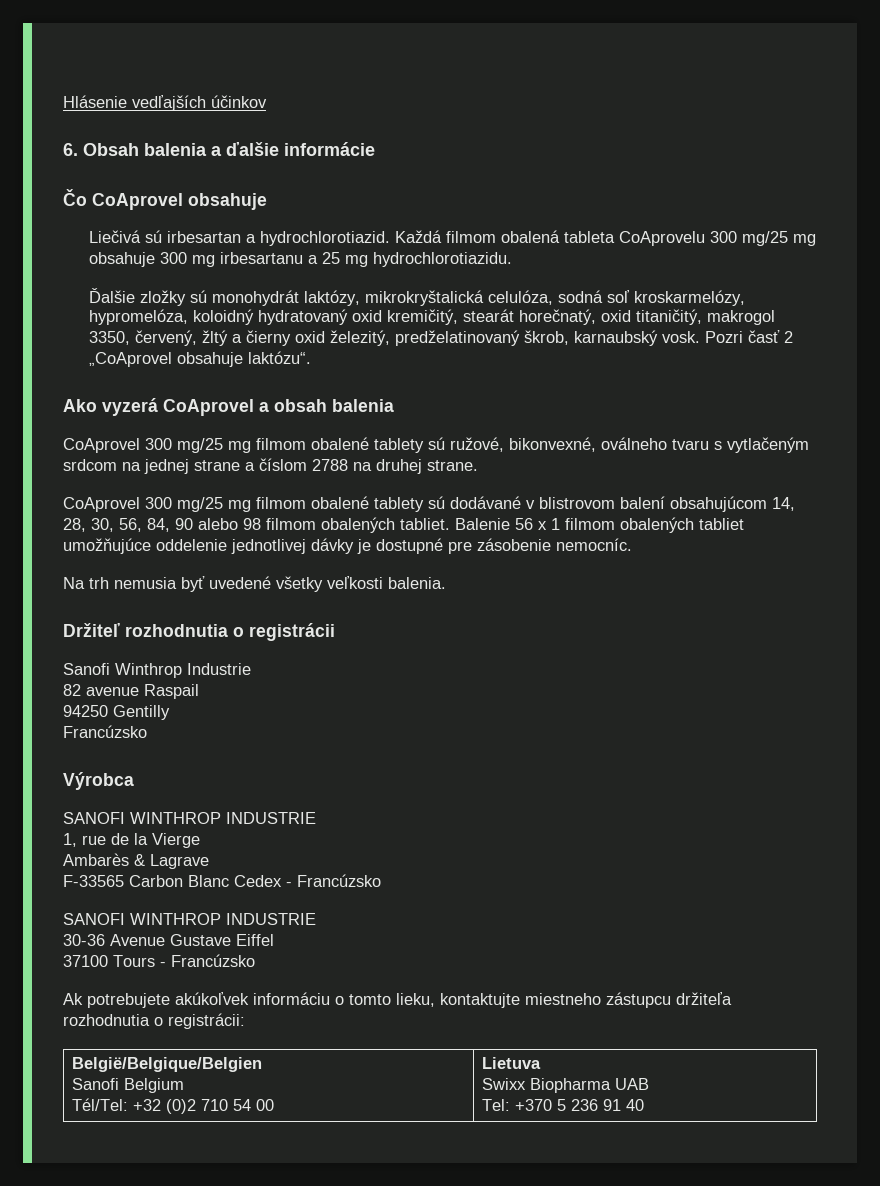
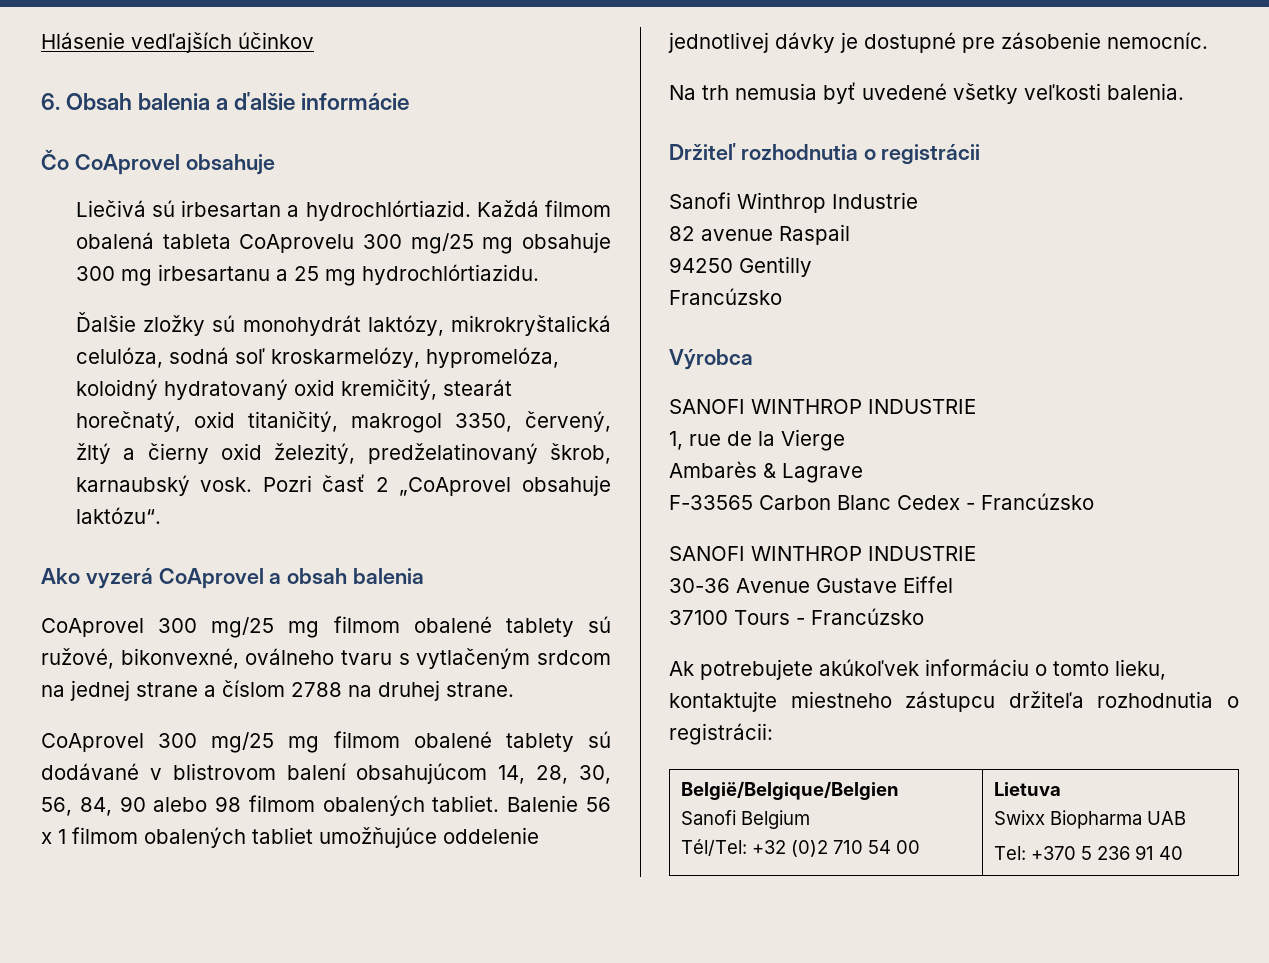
[260,231,391,246] hydrochlorotiazid. -> [305,200,471,221] hydrochlórtiazid.
[373,252,513,267] hydrochlorotiazidu. -> [361,264,539,285] hydrochlórtiazidu.

